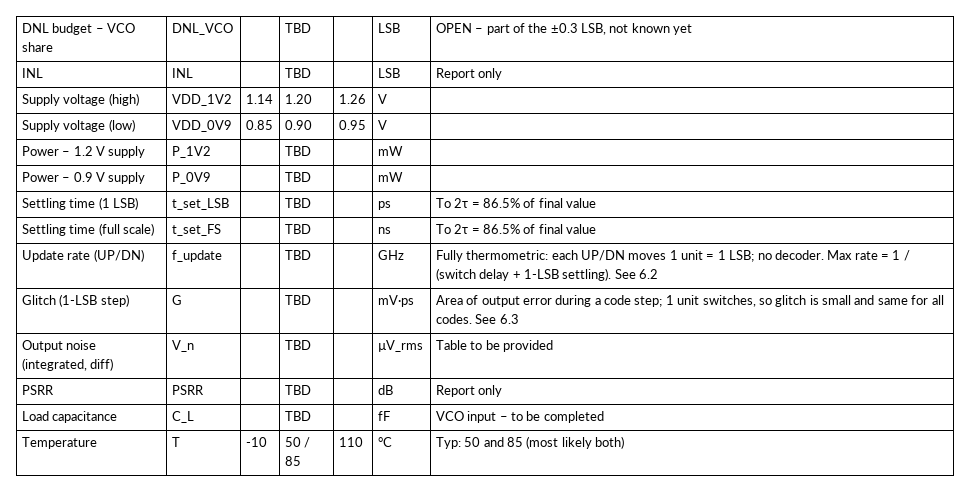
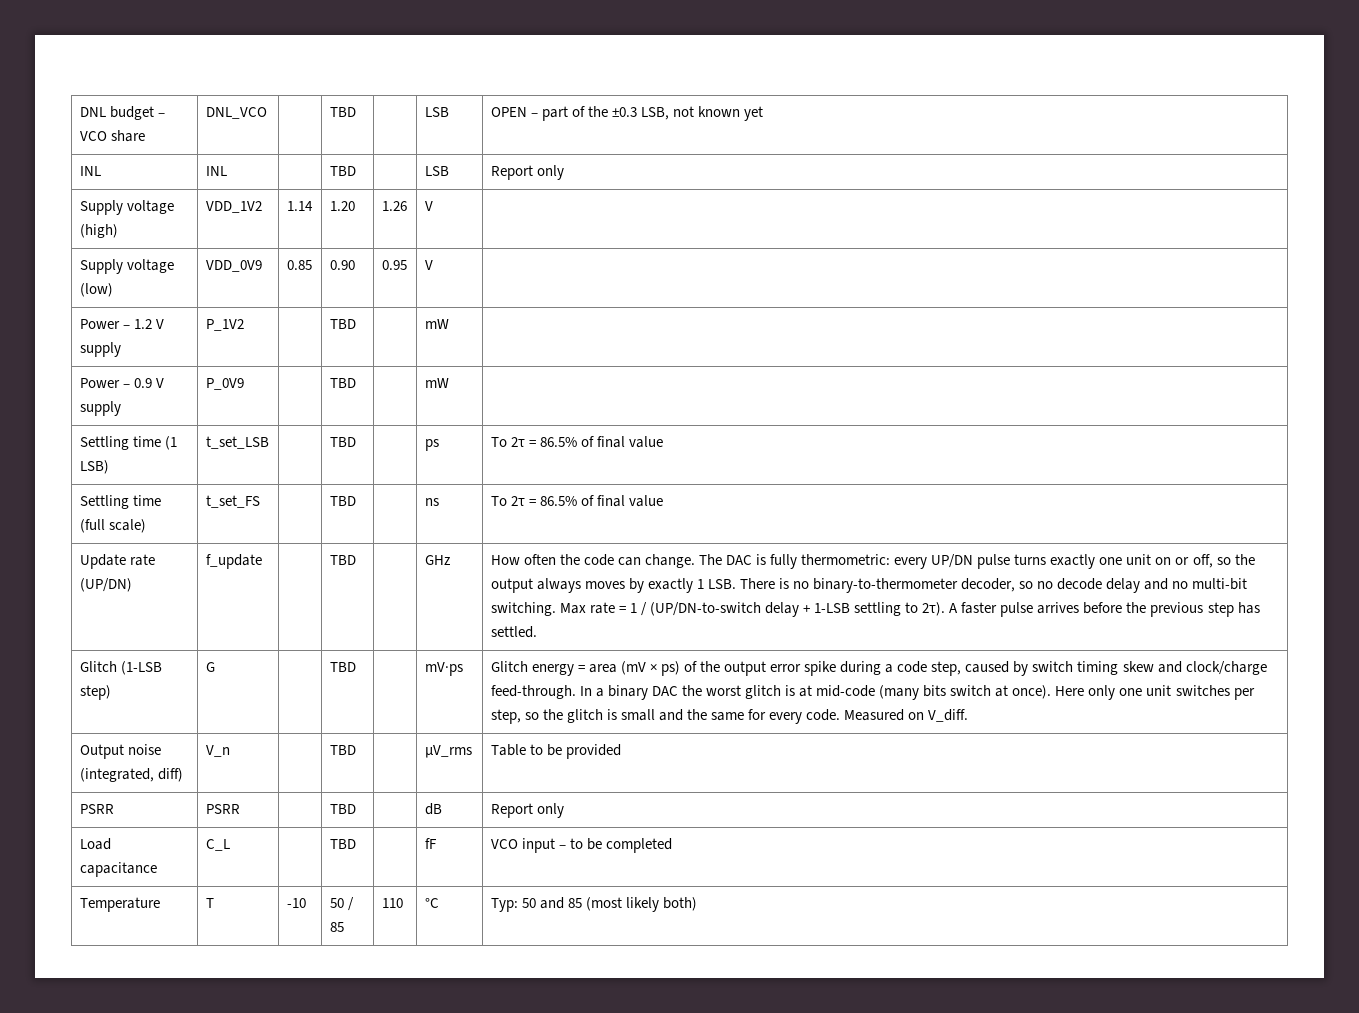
[435,250,824,262] Fully thermometric: each UP/DN moves 1 unit = 1 LSB; no decoder. -> [490,554,1255,569] [490,578,1248,593] [490,602,556,616] How often the code can change. The DAC is fully thermometric: every UP/DN pulse turns exactly one unit on or off, so the output always moves by exactly 1 LSB. There is no binary-to-thermometer decoder, so no decode delay and no multi-bit switching.
[435,268,476,281] (switch -> [649,602,761,616] (UP/DN-to-switch
[562,268,659,281] settling). See 6.2 -> [854,602,1260,617] [490,626,537,638] settling to 2τ). A faster pulse arrives before the previous step has settled.
[435,295,479,305] Area of -> [490,661,720,676] Glitch energy = area (mV × ps) of the
(552, 301) none -> [804,661,837,676] spike
[634,295,772,307] step; 1 unit switches, so -> [931,661,1267,676] [490,685,1255,700] [490,709,563,724] step, caused by switch timing skew and clock/charge feed-through. In a binary DAC the worst glitch is at mid-code (many bits switch at once). Here only one unit switches per step, so the
(875, 300) none -> [686,709,707,720] the
[931,295,944,305] [435,314,519,324] all codes. See 6.3 -> [769,709,969,724] every code. Measured on V_diff.

